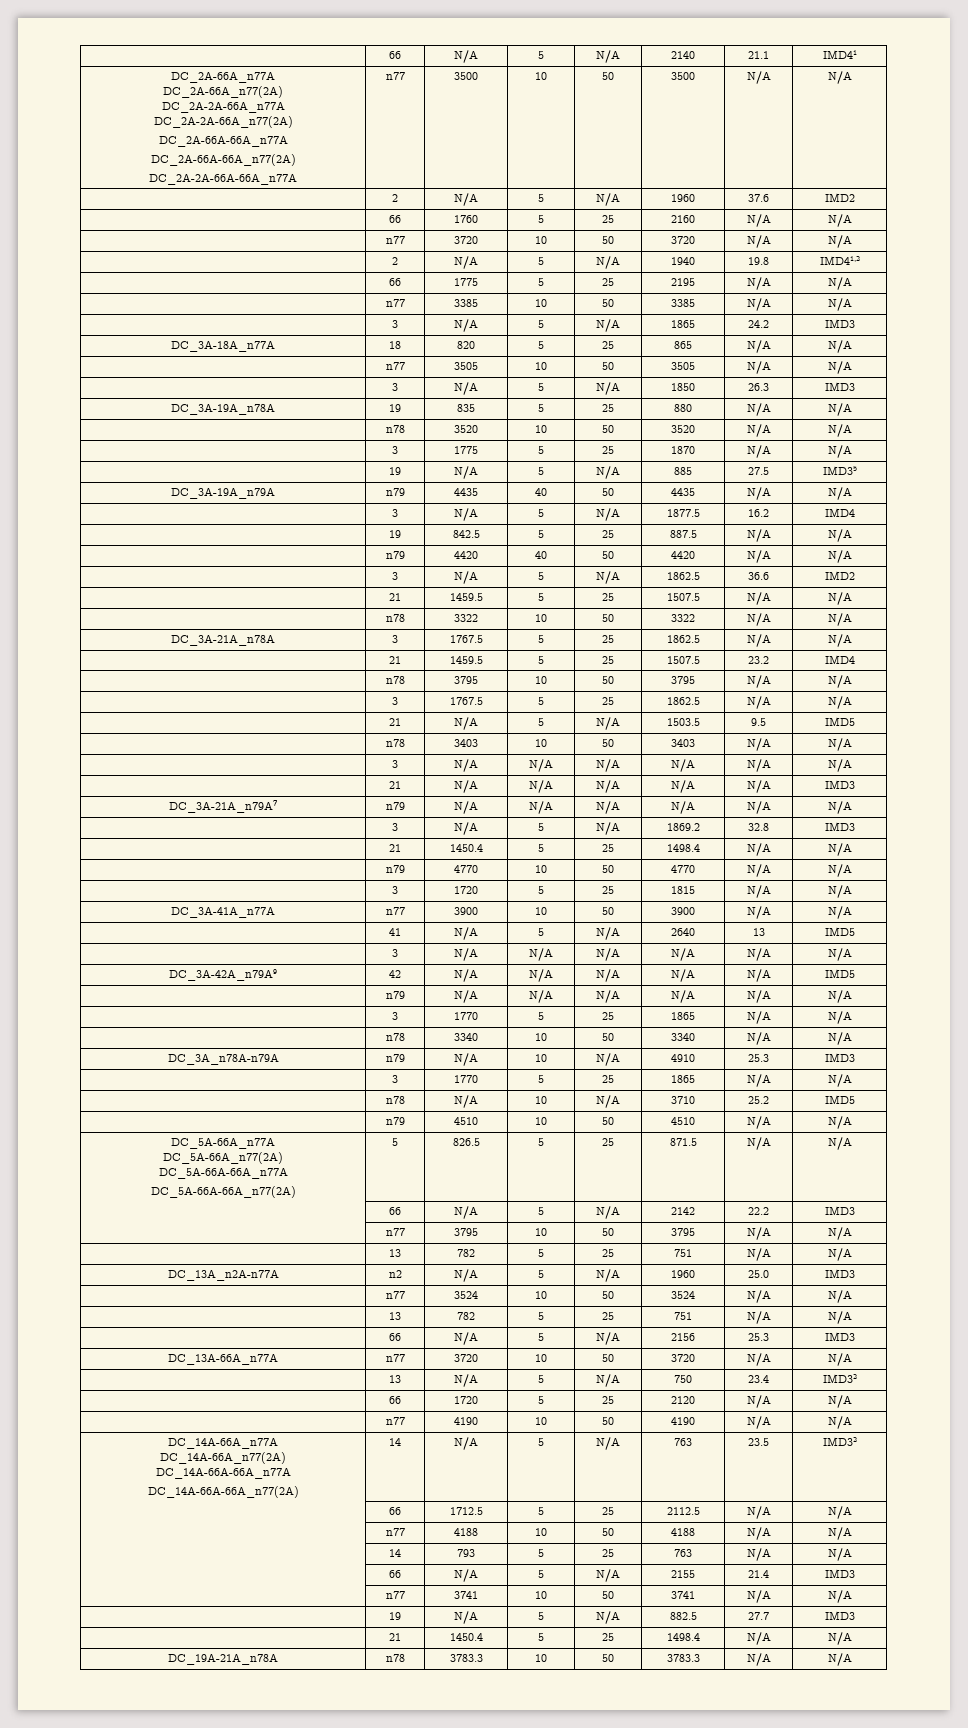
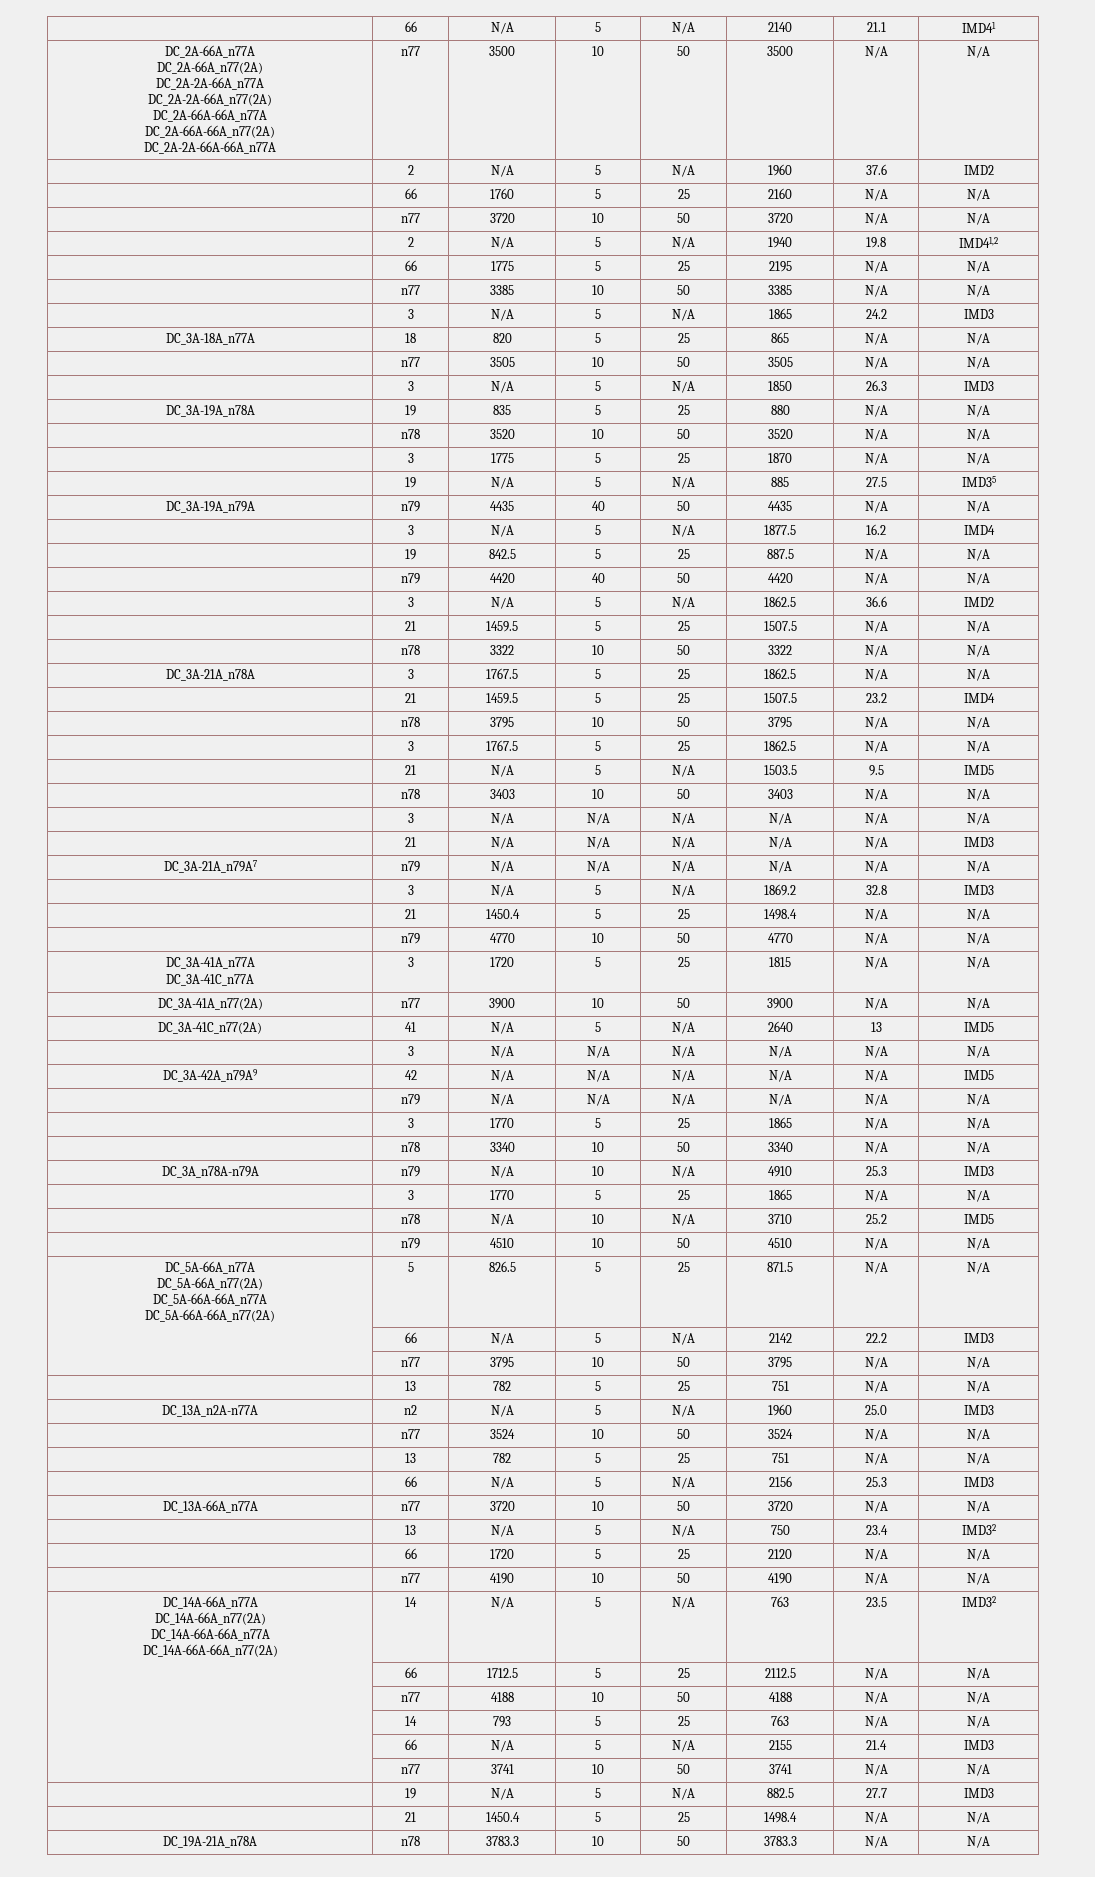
(852, 870) none -> [165,957,255,969] [166,974,254,986] DC_3A-41A_n77A // DC_3A-41C_n77A
[171,906,275,918] DC_3A-41A_n77A -> [157,998,263,1010] DC_3A-41A_n77(2A)
(852, 912) none -> [158,1022,262,1034] DC_3A-41C_n77(2A)

